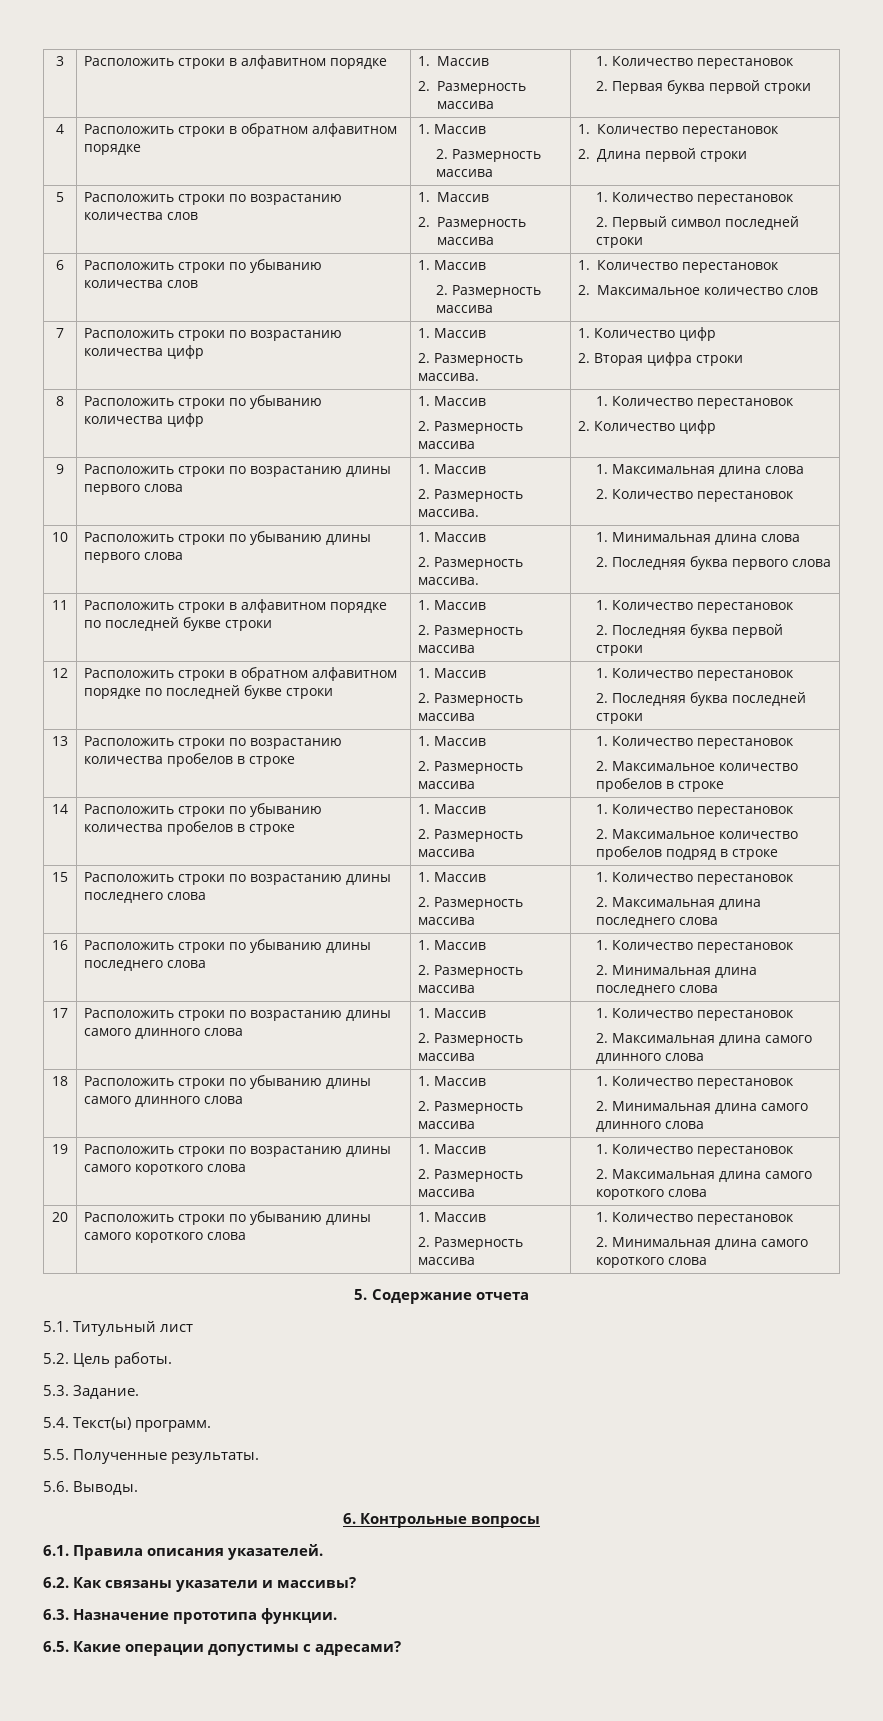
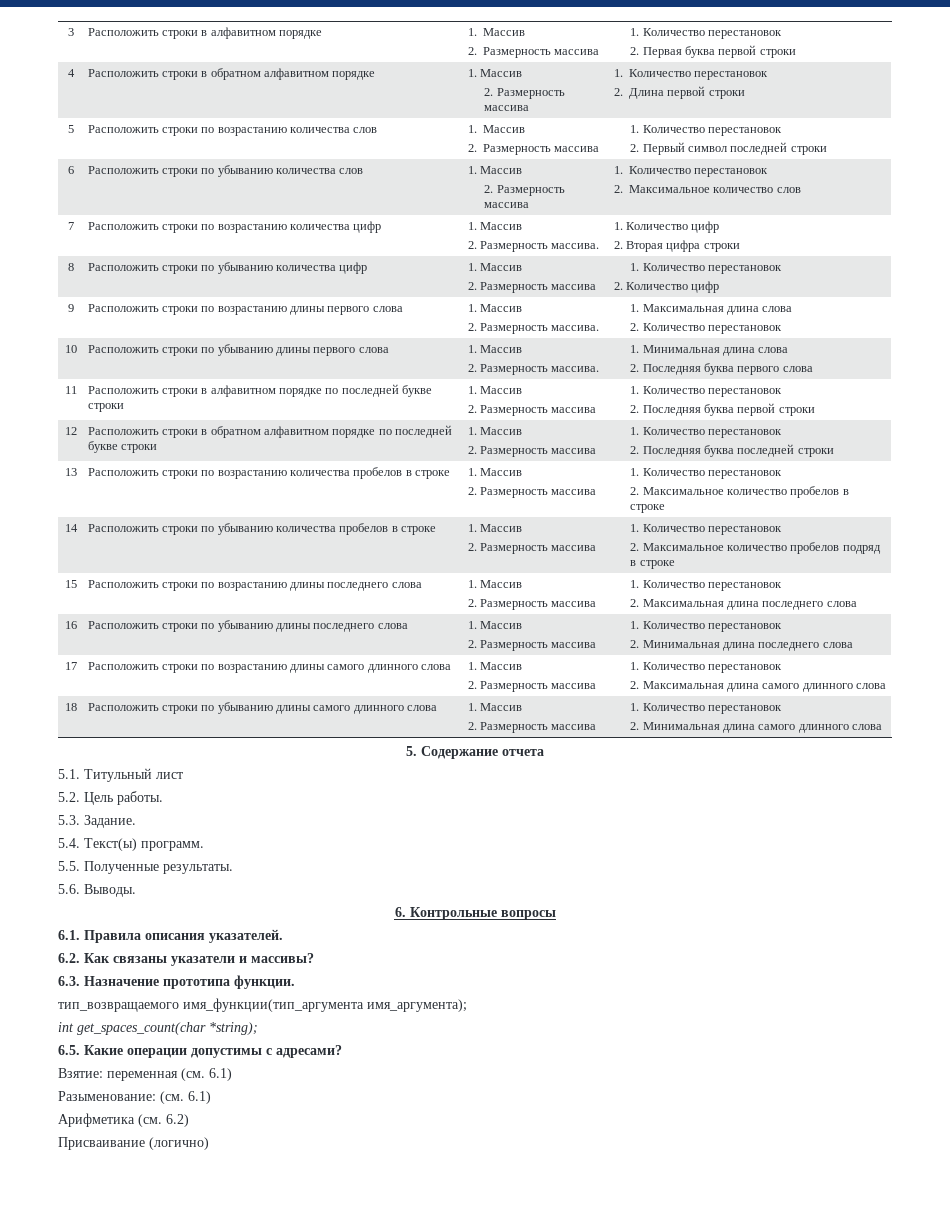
[52,1144,68,1154] [84,1144,392,1157] [84,1164,247,1175] [418,1144,487,1154] [418,1169,524,1182] [418,1189,476,1197] [596,1144,795,1157] [596,1169,813,1182] [596,1189,708,1200] [52,1212,68,1222] [84,1211,372,1225] [84,1232,247,1243] [418,1212,487,1222] [418,1237,524,1250] [418,1257,476,1265] [596,1212,795,1225] [596,1237,809,1250] [596,1257,708,1268] // 19 | Расположить строки по возрастанию длины самого короткого слова | 1. Массив // 2. Размерность массива | 1. Количество перестановок // 2. Максимальная длина самого короткого слова // 20 | Расположить строки по убыванию длины самого короткого слова | 1. Массив // 2. Размерность массива | 1. Количество перестановок // 2. Минимальная длина самого короткого слова -> (883, 727) none
(338, 1616) none -> [58,998,467,1012] [58,1022,258,1035] // тип_возвращаемого имя_функции(тип_аргумента имя_аргумента); // int get_spaces_count(char *string);
(402, 1648) none -> [58,1068,232,1081] [58,1091,211,1104] [58,1113,189,1127] [58,1137,209,1150] // Взятие: переменная (см. 6.1) // Разыменование: (см. 6.1) // Арифметика (см. 6.2) // Присваивание (логично)

